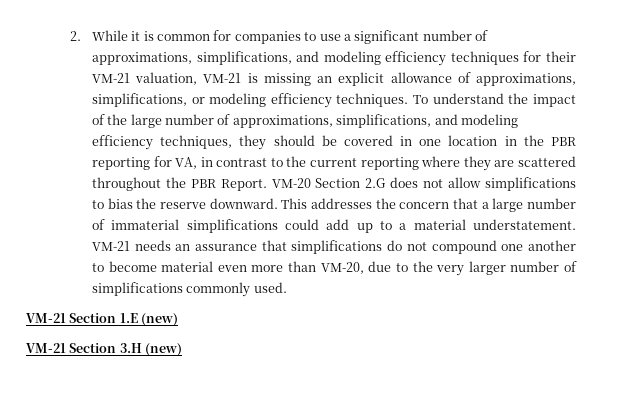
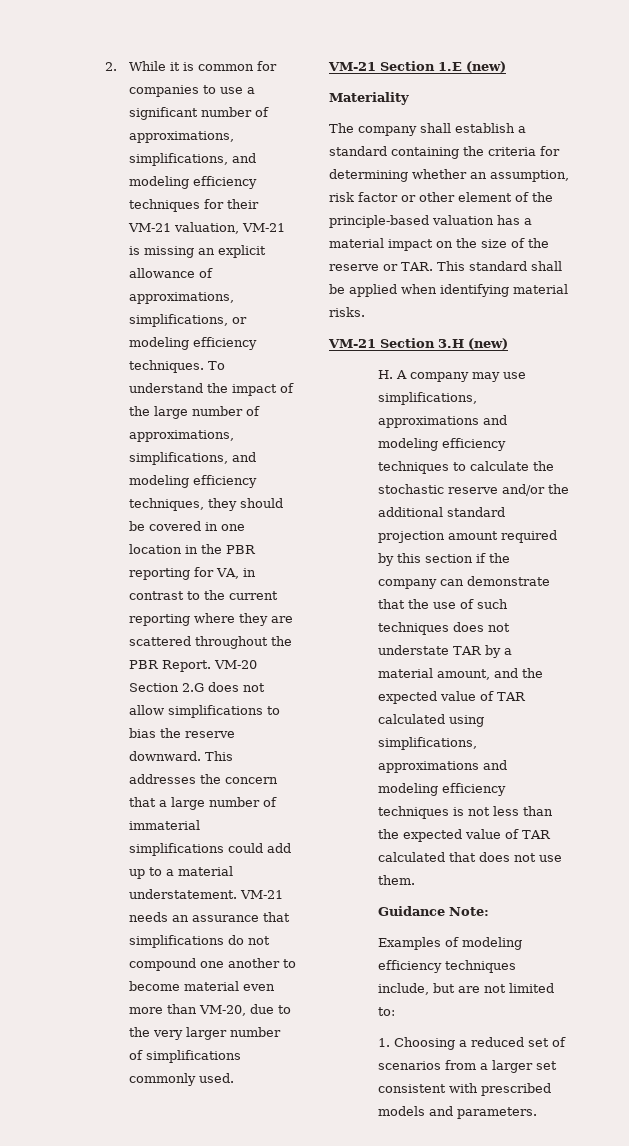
[26,343,183,356] VM-21 Section 3.H (new) -> [329,92,409,105] [329,123,526,136] [329,146,560,159] [329,169,569,182] [329,192,553,202] [329,215,532,228] [329,238,549,251] [329,261,562,271] [329,284,568,297] [329,307,365,317] [328,338,508,350] [377,370,526,382] [377,392,477,405] [377,415,507,428] [377,438,506,451] [377,461,554,474] [377,484,569,496] [377,507,505,517] [377,530,557,543] [377,553,510,566] [377,576,550,589] [377,599,508,609] [377,622,510,635] [377,645,512,658] [377,668,543,680] [377,691,526,704] [377,714,484,727] [377,737,477,750] [377,760,507,773] [377,783,506,796] [377,806,553,819] [377,829,551,842] [377,852,562,862] [377,875,415,885] [377,906,489,916] [377,937,522,950] [377,960,516,973] [377,983,554,995] [377,1007,395,1016] [377,1037,566,1050] [377,1060,557,1073] [377,1083,551,1096] [377,1106,537,1119] Materiality // The company shall establish a standard containing the criteria for determining whether an assumption, risk factor or other element of the principle-based valuation has a material impact on the size of the reserve or TAR. This standard shall be applied when identifying material risks. // VM-21 Section 3.H (new) // H. A company may use simplifications, approximations and modeling efficiency techniques to calculate the stochastic reserve and/or the additional standard projection amount required by this section if the company can demonstrate that the use of such techniques does not understate TAR by a material amount, and the expected value of TAR calculated using simplifications, approximations and modeling efficiency techniques is not less than the expected value of TAR calculated that does not use them. // Guidance Note: // Examples of modeling efficiency techniques include, but are not limited to: // 1. Choosing a reduced set of scenarios from a larger set consistent with prescribed models and parameters.

